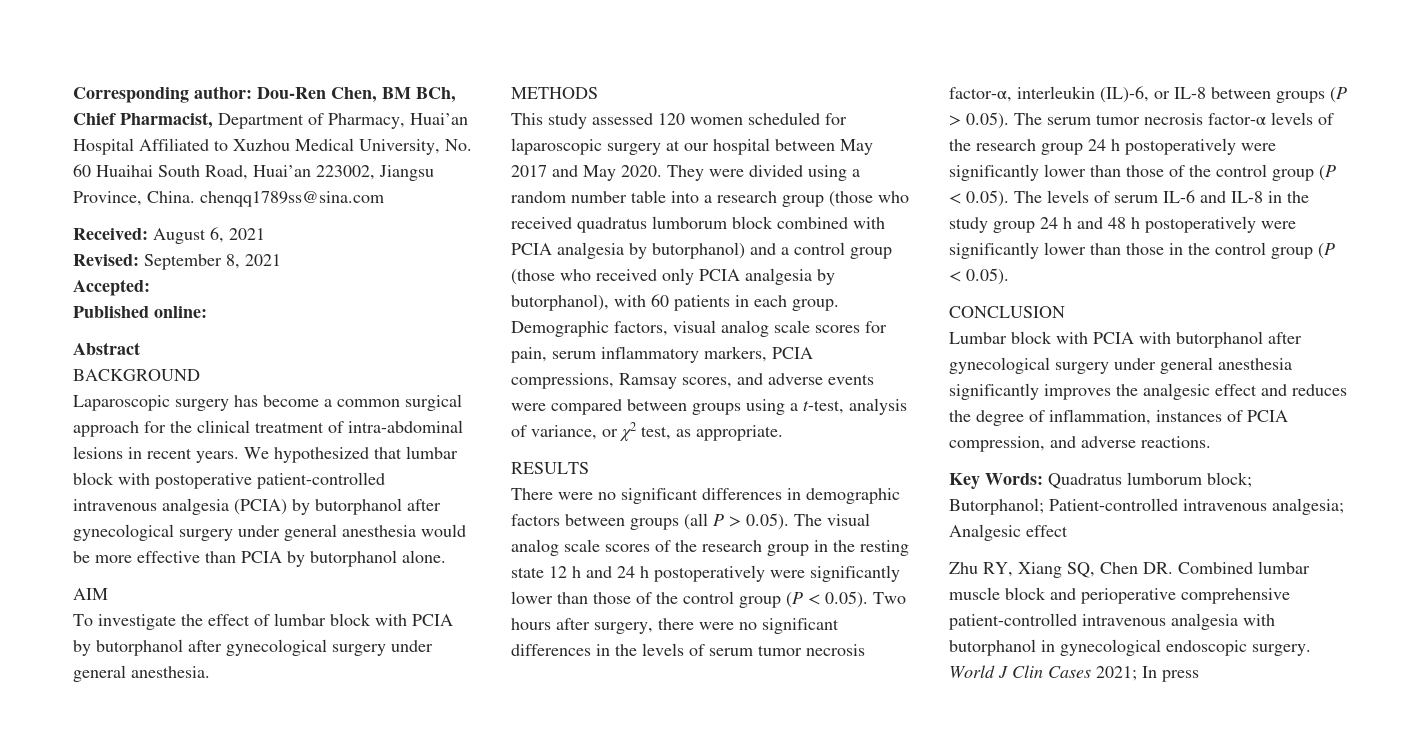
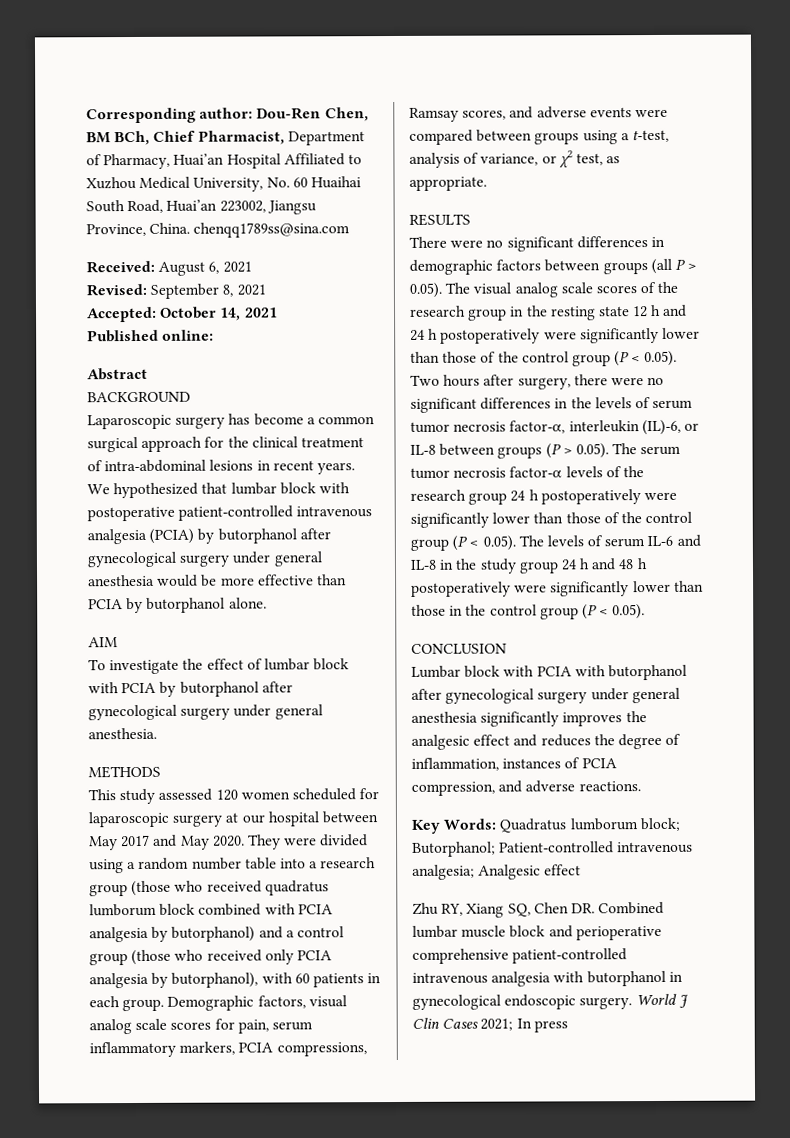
(150, 287) none -> [159,306,278,321] October 14, 2021

